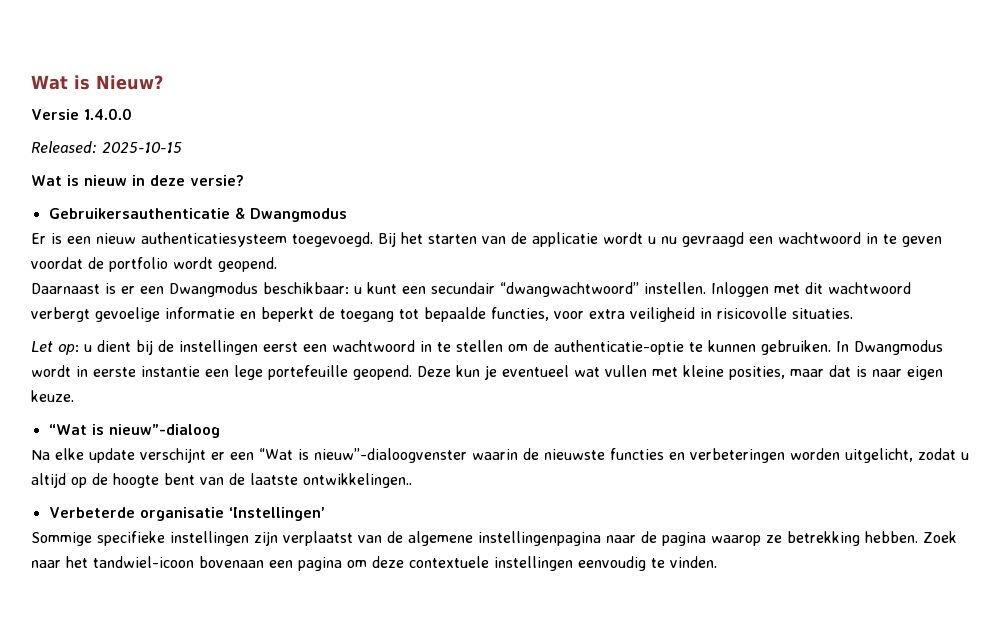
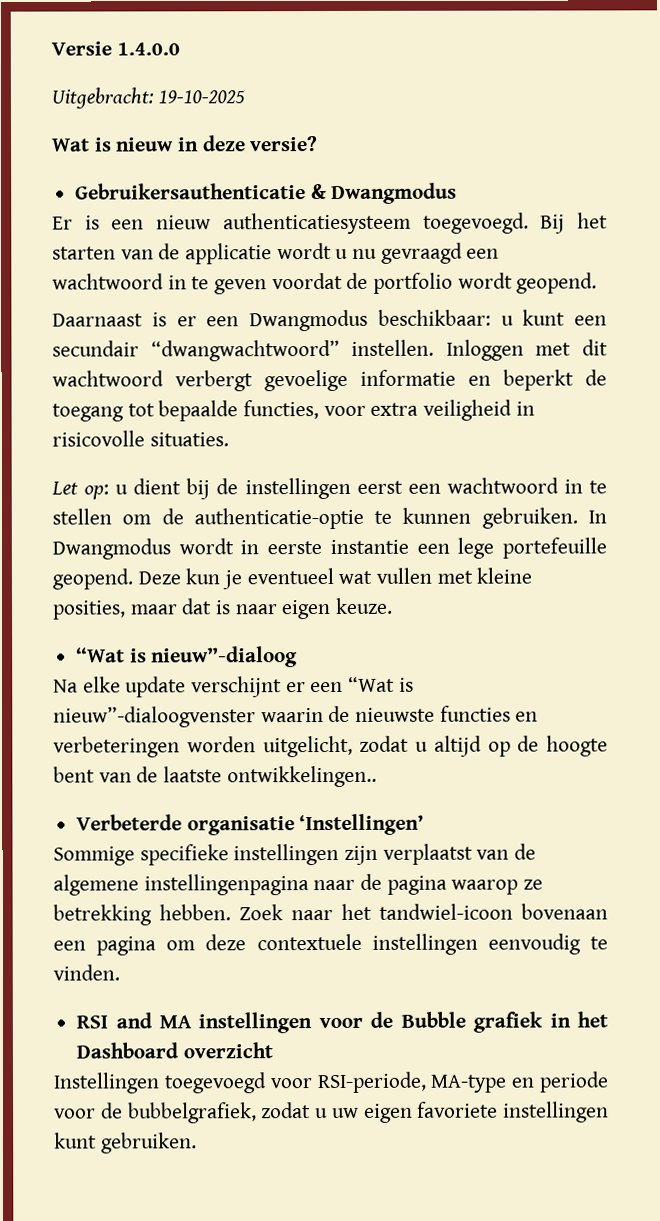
[31,75,163,90] Wat is Nieuw? // -> (51, 48) none
[31,141,182,154] Released: 2025-10-15 -> [51,87,245,109] Uitgebracht: 19-10-2025
(717, 562) none -> [76,1011,608,1034] [76,1042,273,1059] [53,1071,609,1094] [54,1101,609,1124] [54,1132,197,1154] // RSI and MA instellingen voor de Bubble grafiek in het Dashboard overzicht // Instellingen toegevoegd voor RSI-periode, MA-type en periode voor de bubbelgrafiek, zodat u uw eigen favoriete instellingen kunt gebruiken.

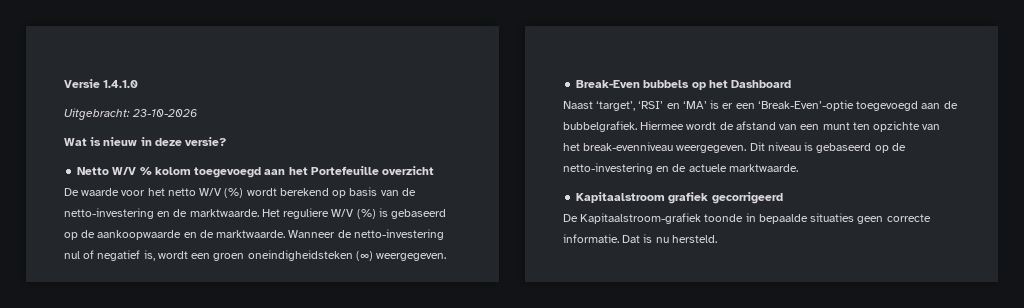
[116,42,180,56] 1.4.0.0 -> [103,80,139,88] 1.4.1.0
[157,90,245,104] 19-10-2025 -> [132,109,198,117] 23-10-2026
[75,182,458,204] [52,212,608,235] [52,242,500,265] [52,272,598,295] [52,309,607,332] [52,339,609,362] [52,369,607,392] [52,399,535,422] [52,430,229,447] [51,477,607,500] [52,507,607,530] [52,537,607,560] [52,567,533,590] [52,597,394,620] [76,646,299,668] [53,676,414,698] [53,705,539,728] [53,735,608,758] [53,765,377,788] [76,813,425,836] [53,843,537,866] [53,873,544,896] [53,903,608,926] [53,933,608,956] [53,964,120,981] [76,1011,608,1034] [76,1042,273,1059] [53,1071,609,1094] [54,1101,609,1124] [54,1132,197,1154] Gebruikersauthenticatie & Dwangmodus // Er is een nieuw authenticatiesysteem toegevoegd. Bij het starten van de applicatie wordt u nu gevraagd een wachtwoord in te geven voordat de portfolio wordt geopend. // Daarnaast is er een Dwangmodus beschikbaar: u kunt een secundair “dwangwachtwoord” instellen. Inloggen met dit wachtwoord verbergt gevoelige informatie en beperkt de toegang tot bepaalde functies, voor extra veiligheid in risicovolle situaties. // Let op: u dient bij de instellingen eerst een wachtwoord in te stellen om de authenticatie-optie te kunnen gebruiken. In Dwangmodus wordt in eerste instantie een lege portefeuille geopend. Deze kun je eventueel wat vullen met kleine posities, maar dat is naar eigen keuze. // “Wat is nieuw”-dialoog // Na elke update verschijnt er een “Wat is nieuw”-dialoogvenster waarin de nieuwste functies en verbeteringen worden uitgelicht, zodat u altijd op de hoogte bent van de laatste ontwikkelingen.. // Verbeterde organisatie ‘Instellingen’ // Sommige specifieke instellingen zijn verplaatst van de algemene instellingenpagina naar de pagina waarop ze betrekking hebben. Zoek naar het tandwiel-icoon bovenaan een pagina om deze contextuele instellingen eenvoudig te vinden. // RSI and MA instellingen voor de Bubble grafiek in het Dashboard overzicht // Instellingen toegevoegd voor RSI-periode, MA-type en periode voor de bubbelgrafiek, zodat u uw eigen favoriete instellingen kunt gebruiken. -> [77,166,435,178] [64,187,416,198] [64,208,447,219] [64,229,444,240] [64,250,447,261] [576,80,792,90] [563,100,958,111] [563,121,941,132] [563,142,906,153] [563,163,798,174] [576,192,783,204] [563,213,931,224] [563,234,717,243] Netto W/V % kolom toegevoegd aan het Portefeuille overzicht // De waarde voor het netto W/V (%) wordt berekend op basis van de netto-investering en de marktwaarde. Het reguliere W/V (%) is gebaseerd op de aankoopwaarde en de marktwaarde. Wanneer de netto-investering nul of negatief is, wordt een groen oneindigheidsteken (∞) weergegeven. // Break-Even bubbels op het Dashboard // Naast ‘target’, ‘RSI’ en ‘MA’ is er een ‘Break-Even’-optie toegevoegd aan de bubbelgrafiek. Hiermee wordt de afstand van een munt ten opzichte van het break-evenniveau weergegeven. Dit niveau is gebaseerd op de netto-investering en de actuele marktwaarde. // Kapitaalstroom grafiek gecorrigeerd // De Kapitaalstroom-grafiek toonde in bepaalde situaties geen correcte informatie. Dat is nu hersteld.

